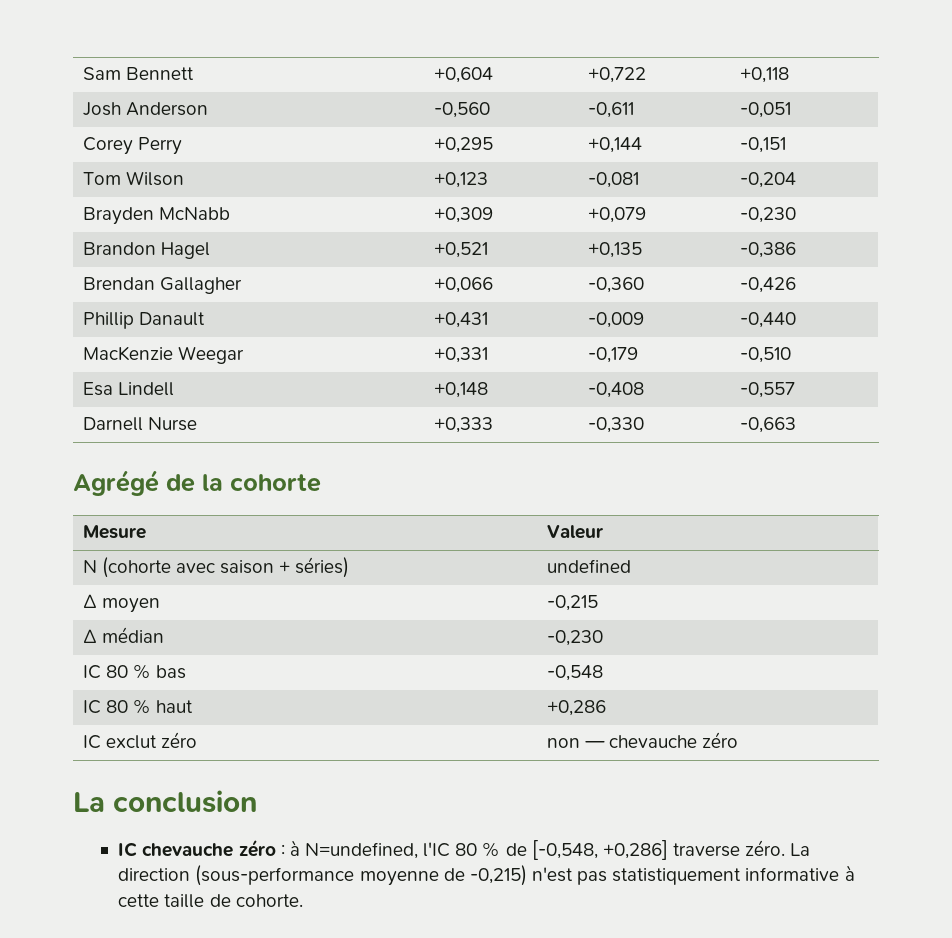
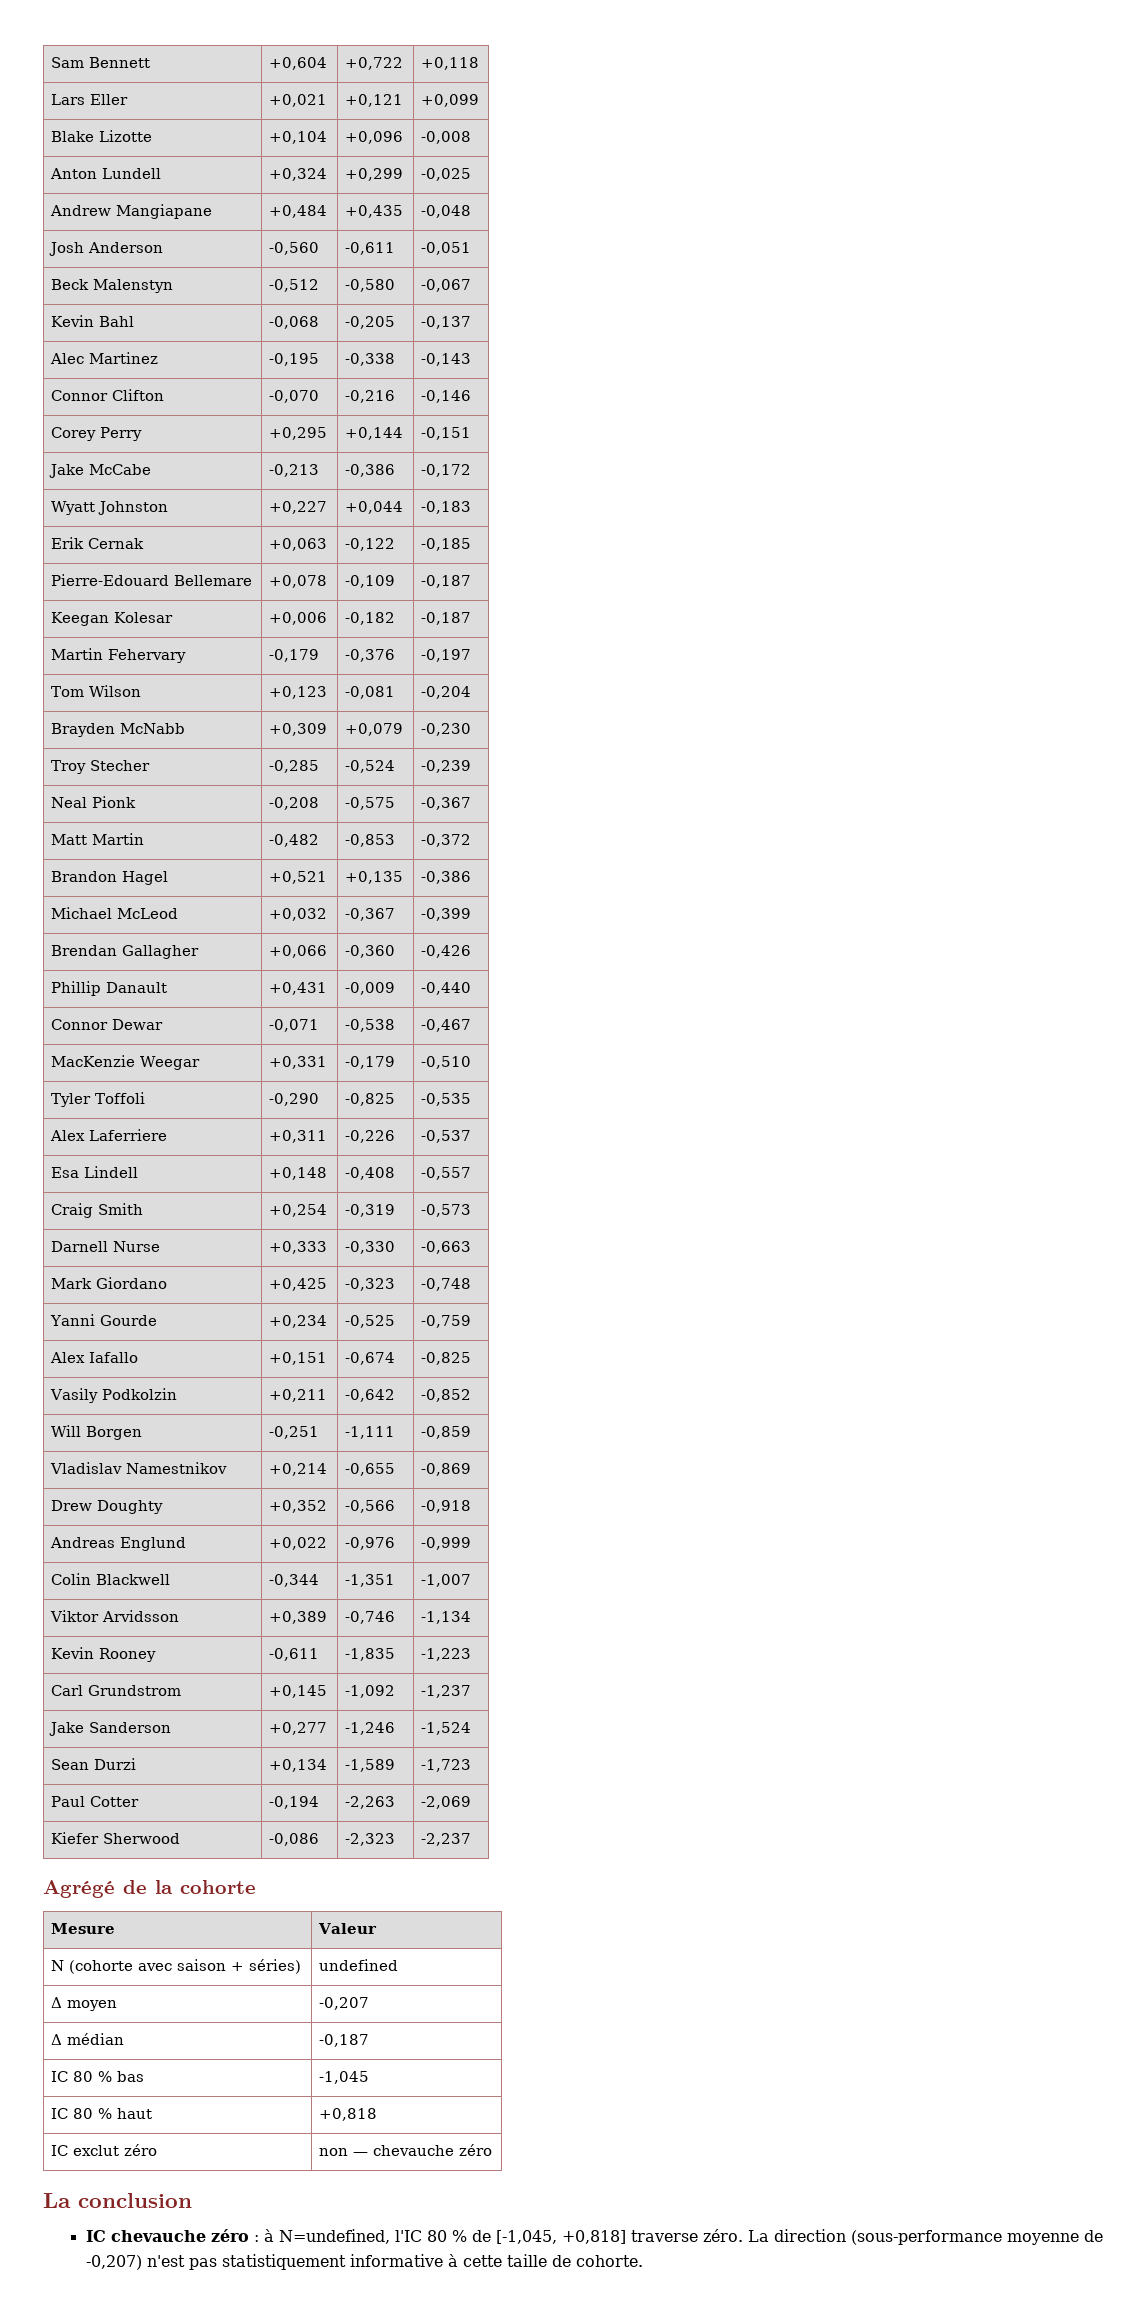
(789, 75) none -> [51,94,129,105] [269,94,328,107] [345,94,404,107] [421,94,480,107] [51,130,153,142] [269,131,328,144] [345,131,404,144] [421,131,472,144] [50,168,162,179] [269,168,328,181] [345,168,404,181] [421,168,472,181] [50,204,213,219] [269,205,328,218] [345,205,404,218] [421,205,472,218] // Lars Eller | +0,021 | +0,121 | +0,099 // Blake Lizotte | +0,104 | +0,096 | -0,008 // Anton Lundell | +0,324 | +0,299 | -0,025 // Andrew Mangiapane | +0,484 | +0,435 | -0,048
(791, 110) none -> [51,279,174,293] [269,279,320,292] [345,279,396,292] [421,279,472,292] [51,315,135,327] [269,316,320,329] [345,316,396,329] [421,316,472,329] [50,352,159,364] [269,353,320,366] [345,353,396,366] [421,353,472,366] [51,389,165,401] [269,390,320,403] [345,390,396,403] [421,390,472,403] // Beck Malenstyn | -0,512 | -0,580 | -0,067 // Kevin Bahl | -0,068 | -0,205 | -0,137 // Alec Martinez | -0,195 | -0,338 | -0,143 // Connor Clifton | -0,070 | -0,216 | -0,146
(786, 145) none -> [49,464,152,478] [269,464,320,477] [345,464,396,477] [421,464,472,477] [51,501,169,515] [269,501,328,514] [345,501,404,514] [421,501,472,514] [51,537,145,549] [269,538,328,551] [345,538,396,551] [421,538,472,551] [51,574,253,586] [269,575,328,588] [345,575,396,588] [421,575,472,588] [51,612,174,626] [269,612,328,625] [345,612,396,625] [421,612,472,625] [51,648,187,663] [269,649,320,662] [345,649,396,662] [421,649,472,662] // Jake McCabe | -0,213 | -0,386 | -0,172 // Wyatt Johnston | +0,227 | +0,044 | -0,183 // Erik Cernak | +0,063 | -0,122 | -0,185 // Pierre-Edouard Bellemare | +0,078 | -0,109 | -0,187 // Keegan Kolesar | +0,006 | -0,182 | -0,187 // Martin Fehervary | -0,179 | -0,376 | -0,197
(796, 215) none -> [51,760,151,774] [269,760,320,773] [345,760,396,773] [421,760,472,773] [51,796,137,808] [269,797,320,810] [345,797,396,810] [421,797,472,810] [51,833,145,845] [269,834,320,847] [345,834,396,847] [421,834,472,847] // Troy Stecher | -0,285 | -0,524 | -0,239 // Neal Pionk | -0,208 | -0,575 | -0,367 // Matt Martin | -0,482 | -0,853 | -0,372
(796, 250) none -> [51,907,179,919] [269,908,328,921] [345,908,396,921] [421,908,472,921] // Michael McLeod | +0,032 | -0,367 | -0,399
(796, 320) none -> [51,1019,164,1030] [269,1019,320,1032] [345,1019,396,1032] [421,1019,472,1032] // Connor Dewar | -0,071 | -0,538 | -0,467
(791, 355) none -> [51,1092,146,1107] [269,1093,320,1106] [345,1093,396,1106] [421,1093,472,1106] [50,1129,168,1141] [269,1130,328,1143] [345,1130,396,1143] [421,1130,472,1143] // Tyler Toffoli | -0,290 | -0,825 | -0,535 // Alex Laferriere | +0,311 | -0,226 | -0,537
(795, 390) none -> [51,1203,144,1218] [269,1204,328,1217] [345,1204,396,1217] [421,1204,472,1217] // Craig Smith | +0,254 | -0,319 | -0,573
(796, 425) none -> [51,1277,168,1289] [269,1278,328,1291] [345,1278,396,1291] [421,1278,472,1291] [50,1314,158,1326] [269,1315,328,1328] [345,1315,396,1328] [421,1315,472,1328] [50,1352,139,1363] [269,1352,328,1365] [345,1352,396,1365] [421,1352,472,1365] [50,1388,178,1403] [269,1389,328,1402] [345,1389,396,1402] [421,1389,472,1402] [51,1425,143,1440] [269,1426,320,1439] [345,1426,396,1439] [421,1426,472,1439] [50,1462,228,1474] [269,1463,328,1476] [345,1463,396,1476] [421,1463,472,1476] [51,1500,164,1514] [269,1500,328,1513] [345,1500,396,1513] [421,1500,472,1513] [50,1537,187,1551] [269,1537,328,1550] [345,1537,396,1550] [421,1537,472,1550] [51,1573,171,1585] [269,1574,320,1587] [345,1574,396,1587] [421,1574,472,1587] [50,1610,180,1622] [269,1611,328,1624] [345,1611,396,1624] [421,1611,472,1624] [51,1647,157,1662] [269,1648,320,1661] [345,1648,396,1661] [421,1648,472,1661] [51,1685,182,1696] [269,1685,328,1698] [345,1685,396,1698] [421,1685,472,1698] [49,1722,172,1736] [269,1722,328,1735] [345,1722,396,1735] [421,1722,472,1735] [51,1758,137,1770] [269,1759,328,1772] [345,1759,396,1772] [421,1759,472,1772] [51,1796,140,1807] [269,1796,320,1809] [345,1796,396,1809] [421,1796,472,1809] [51,1832,181,1844] [269,1833,320,1846] [345,1833,396,1846] [421,1833,472,1846] // Mark Giordano | +0,425 | -0,323 | -0,748 // Yanni Gourde | +0,234 | -0,525 | -0,759 // Alex Iafallo | +0,151 | -0,674 | -0,825 // Vasily Podkolzin | +0,211 | -0,642 | -0,852 // Will Borgen | -0,251 | -1,111 | -0,859 // Vladislav Namestnikov | +0,214 | -0,655 | -0,869 // Drew Doughty | +0,352 | -0,566 | -0,918 // Andreas Englund | +0,022 | -0,976 | -0,999 // Colin Blackwell | -0,344 | -1,351 | -1,007 // Viktor Arvidsson | +0,389 | -0,746 | -1,134 // Kevin Rooney | -0,611 | -1,835 | -1,223 // Carl Grundstrom | +0,145 | -1,092 | -1,237 // Jake Sanderson | +0,277 | -1,246 | -1,524 // Sean Durzi | +0,134 | -1,589 | -1,723 // Paul Cotter | -0,194 | -2,263 | -2,069 // Kiefer Sherwood | -0,086 | -2,323 | -2,237
[546,595,598,611] -0,215 -> [319,1997,370,2010] -0,207
[546,630,603,646] -0,230 -> [319,2034,370,2047] -0,187
[546,665,603,681] -0,548 -> [319,2071,370,2084] -1,045
[546,700,606,716] +0,286 -> [319,2108,378,2121] +0,818
[531,840,668,860] [-0,548, +0,286] -> [495,2230,626,2244] [-1,045, +0,818]
[469,865,527,886] -0,215) -> [85,2255,142,2270] -0,207)

